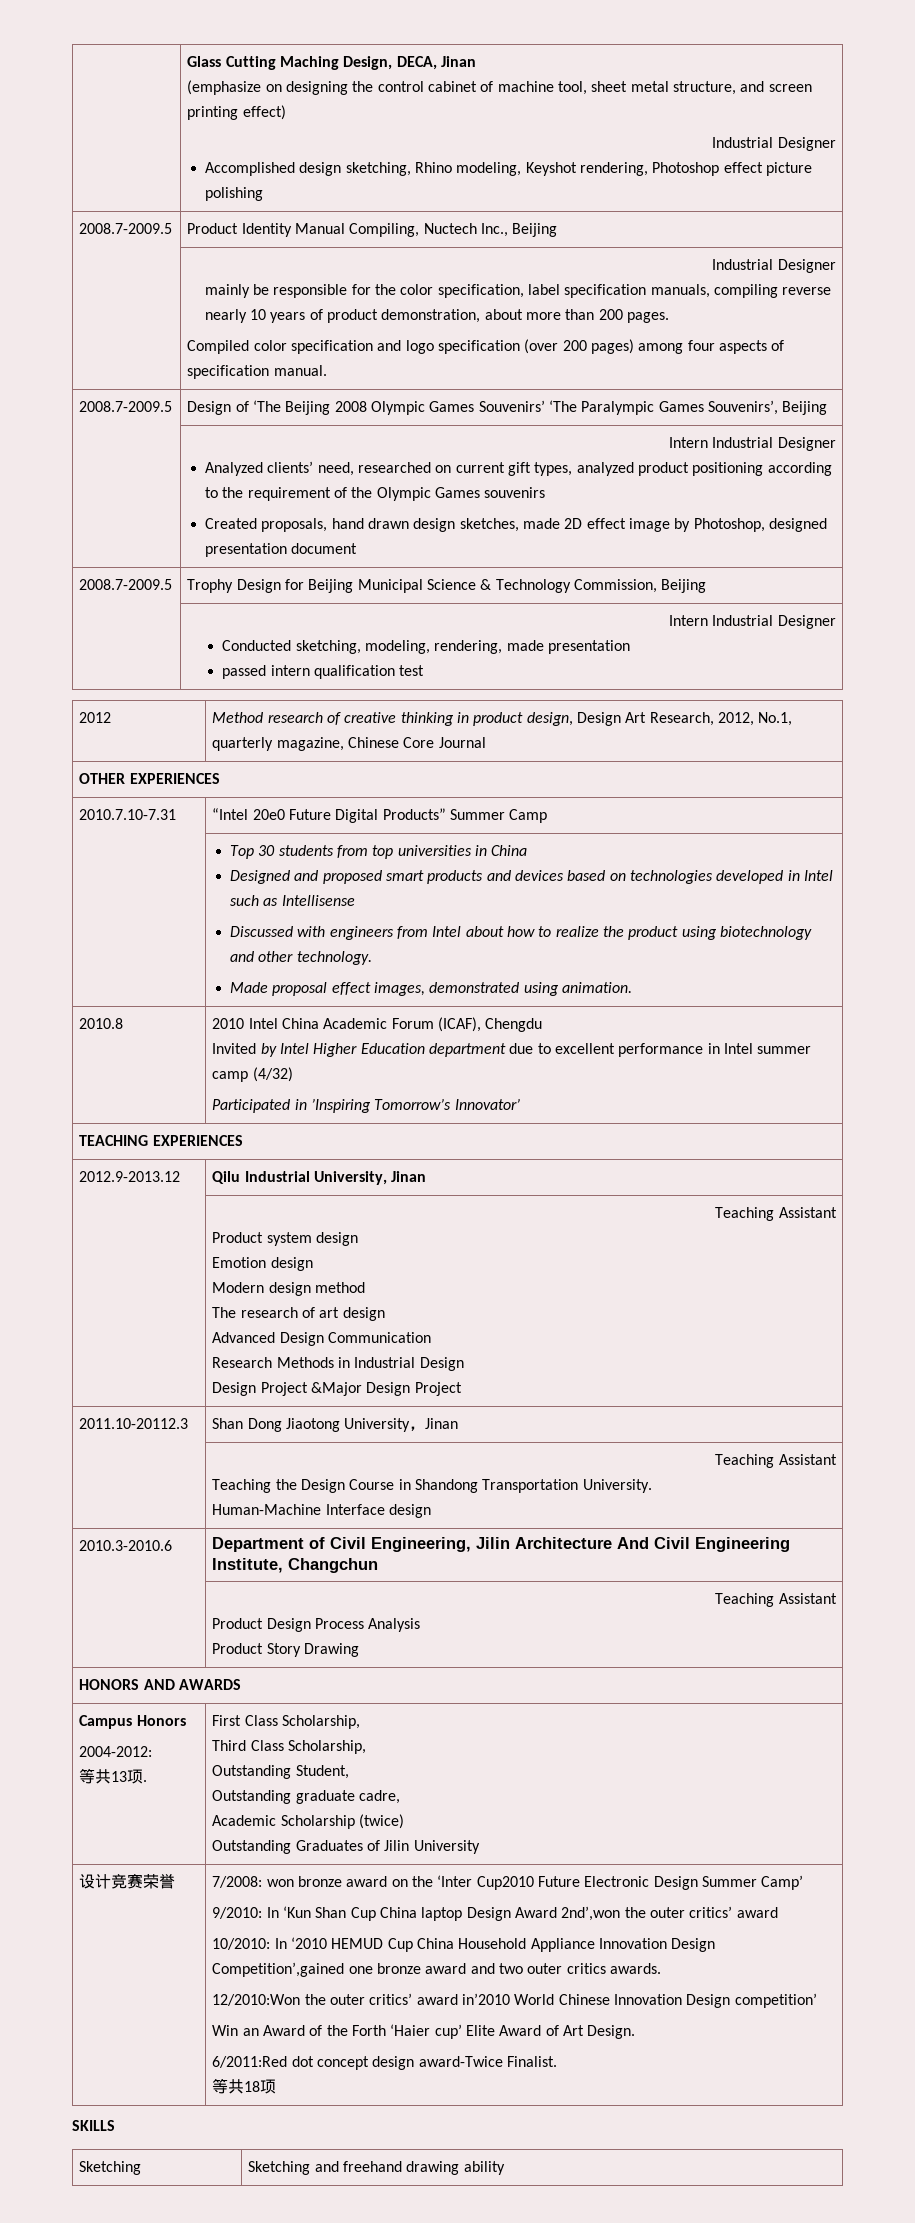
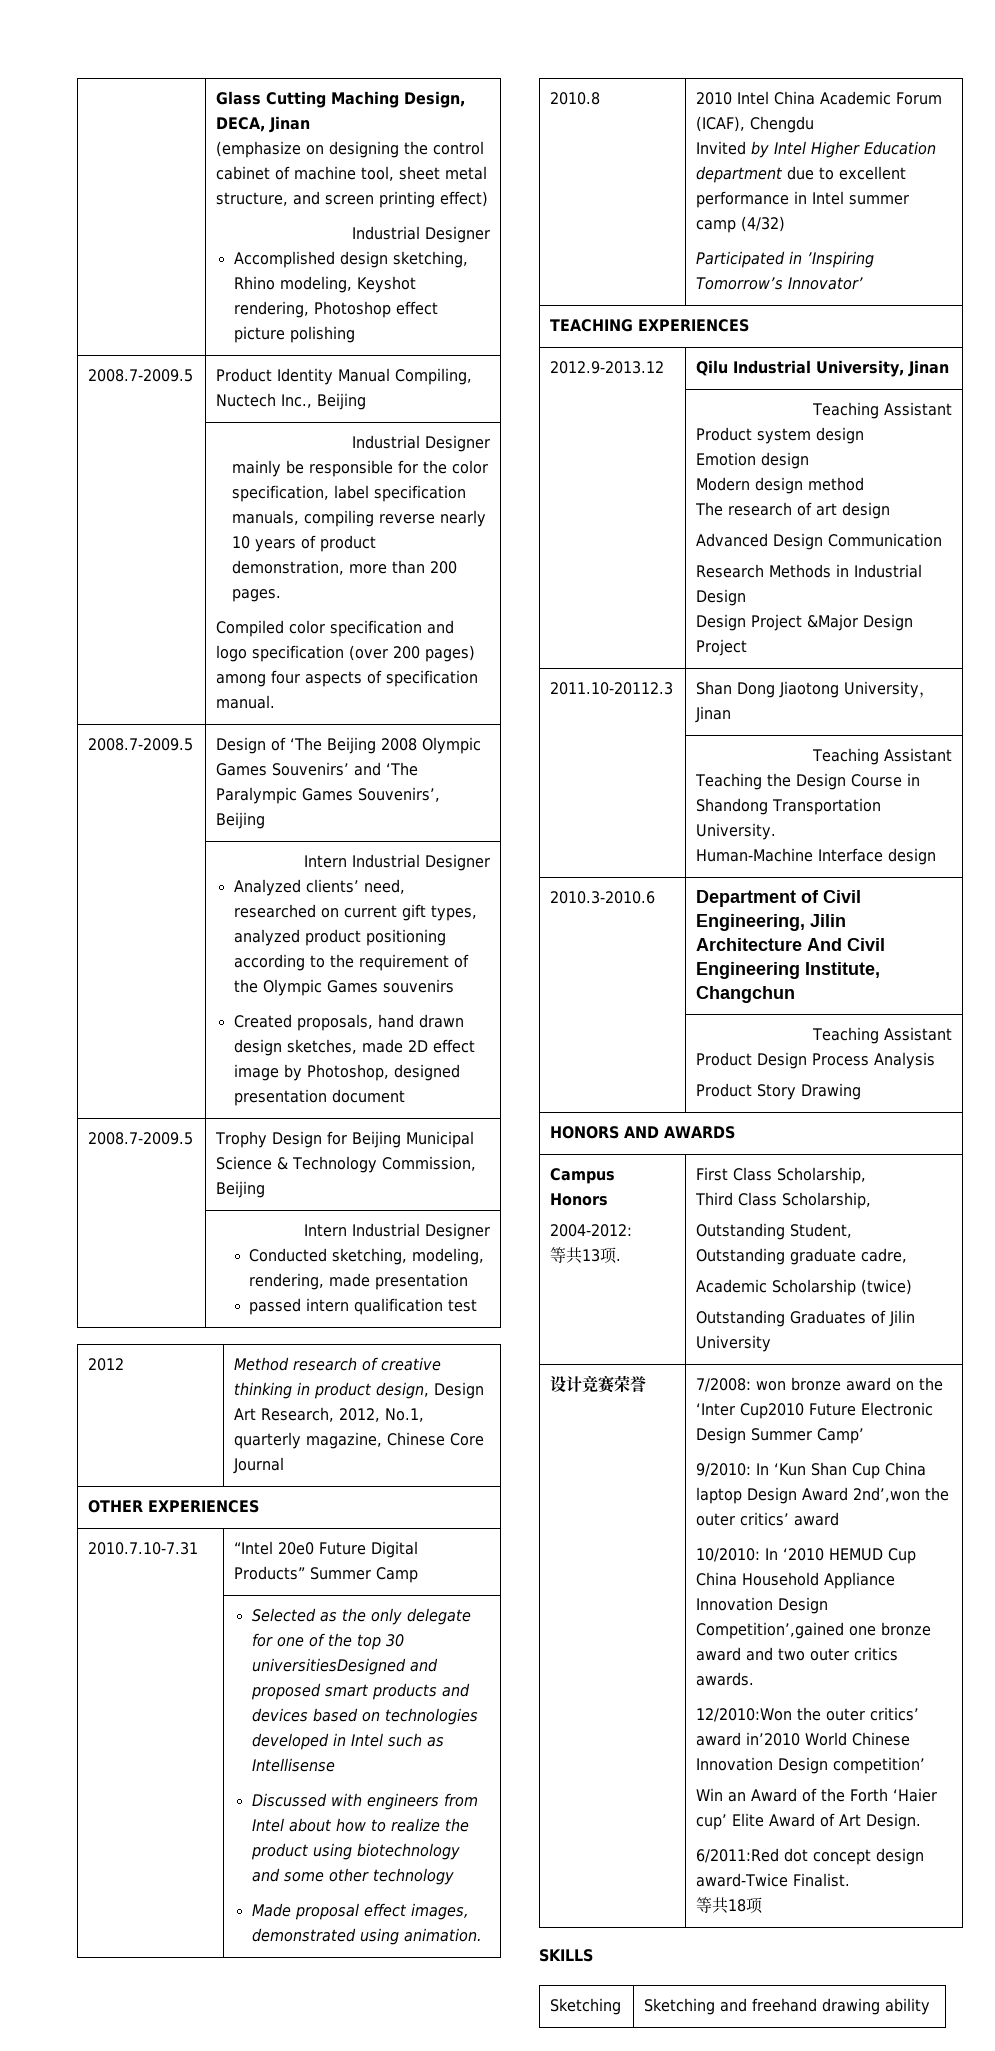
[484,309,523,320] about -> (344, 567) none
(545, 406) none -> [354,762,382,776] and
[230,845,528,859] [230,870,291,884] Top 30 students from top universities in China // Designed -> [251,1608,471,1625] [251,1633,404,1650] [251,1658,406,1675] Selected as the only delegate for one of the top 30 universitiesDesigned
[258,951,372,965] other technology. -> [283,1868,454,1885] some other technology

